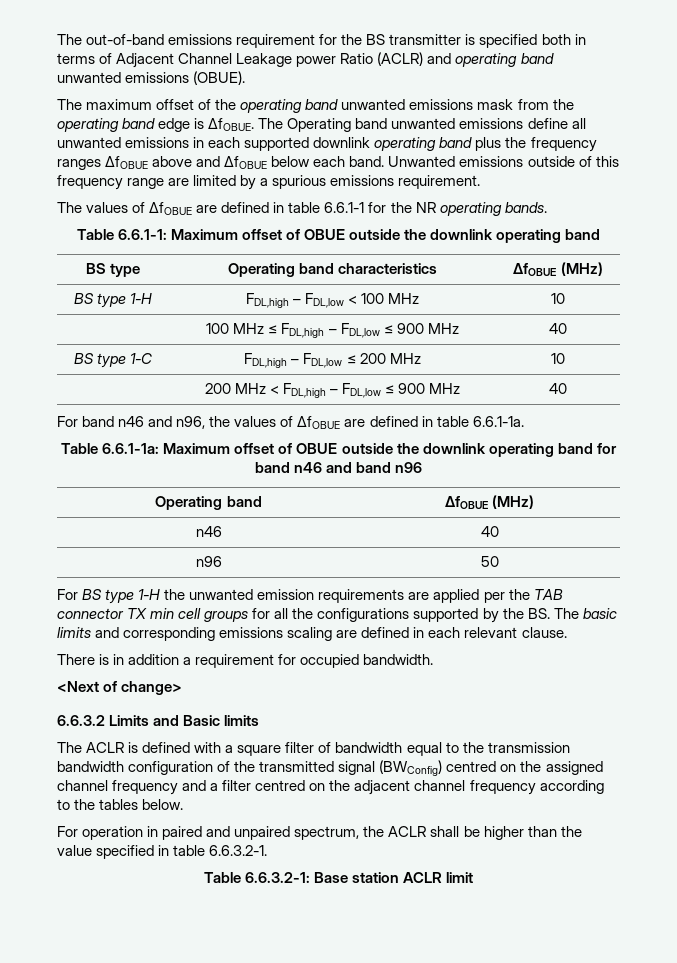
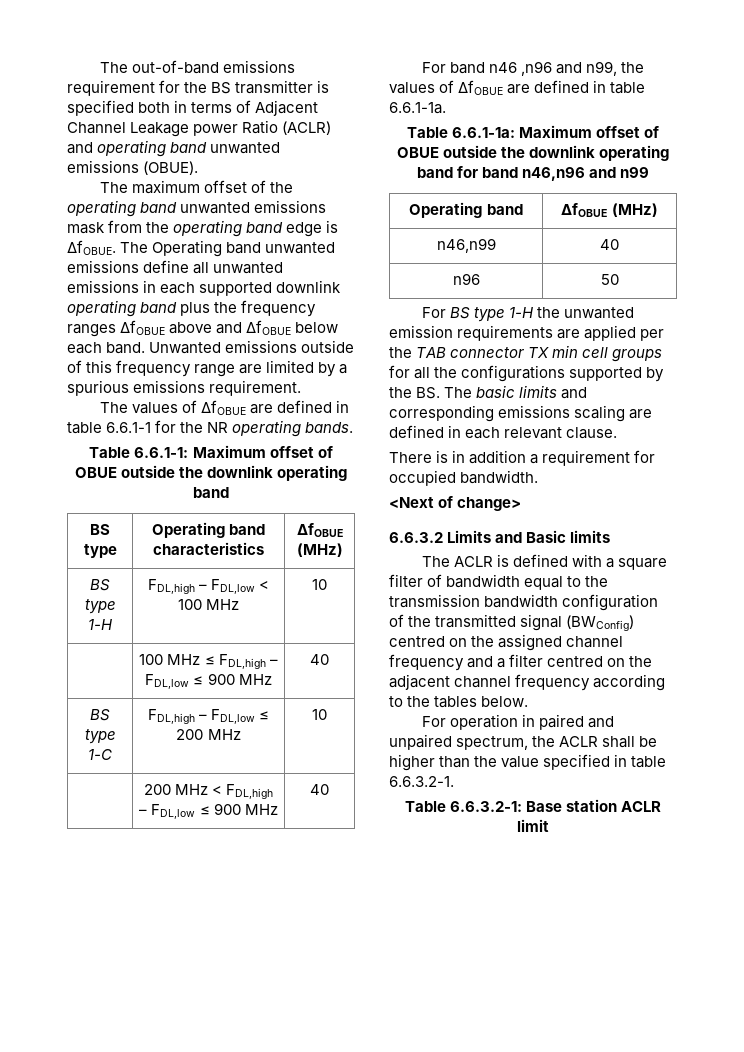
[148,416,206,429] and n96, -> [521,61,618,76] ,n96 and n99,
[293,462,423,473] n46 and band n96 -> [522,167,650,181] n46,n96 and n99
[195,526,222,537] n46 -> [436,238,496,253] n46,n99

